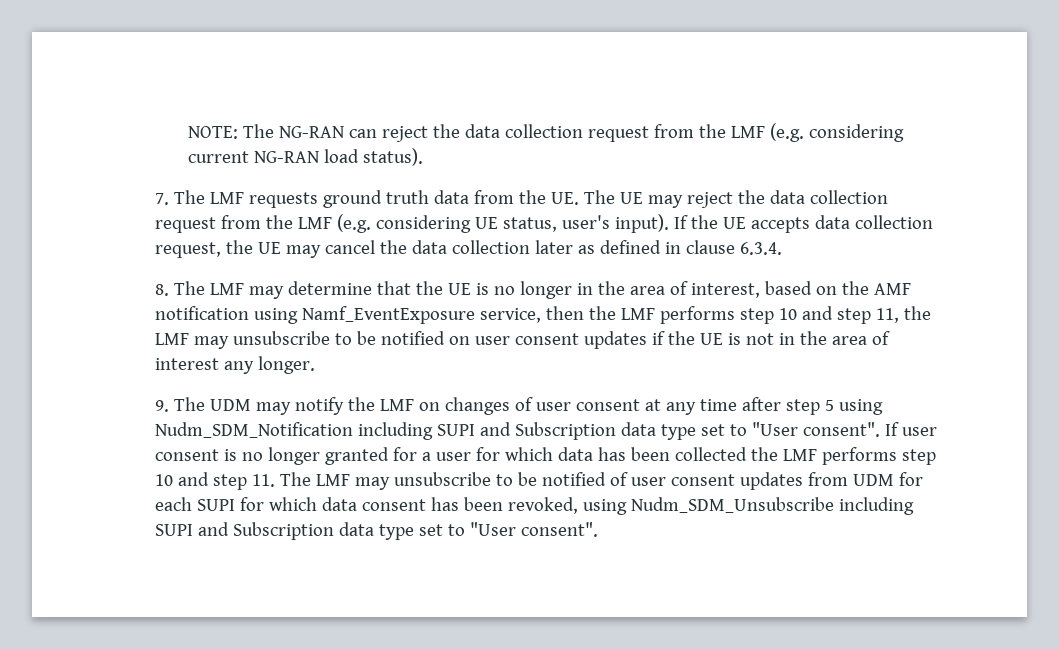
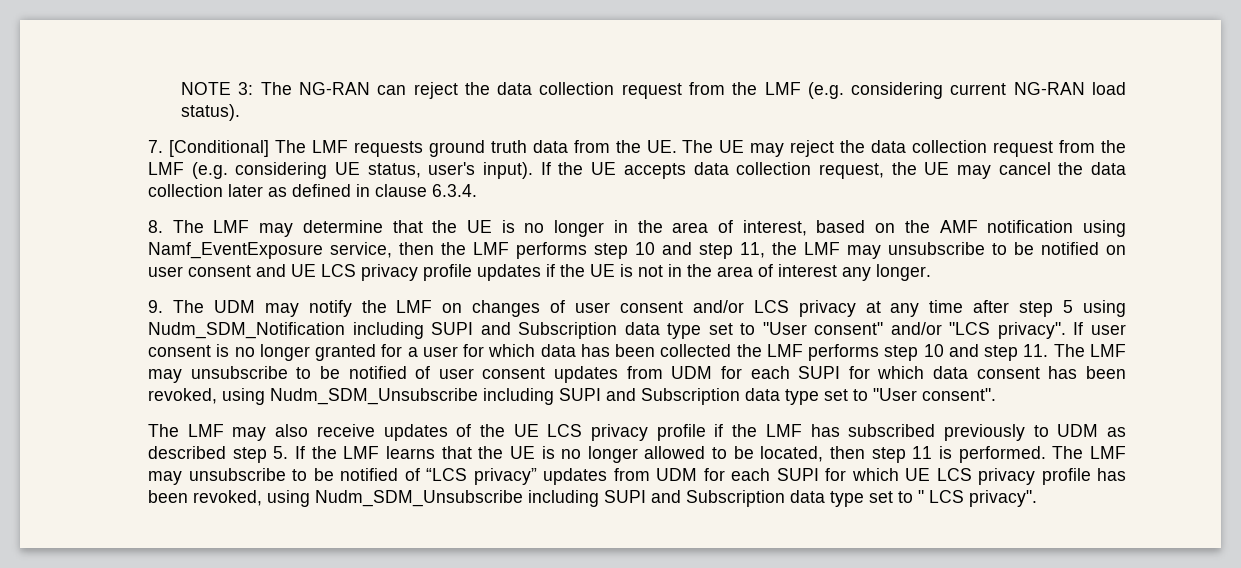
[187,126,238,139] NOTE: -> [181,82,254,95] NOTE 3:
(169, 199) none -> [168,140,269,157] [Conditional]
(579, 339) none -> [256,264,473,281] and UE LCS privacy profile
(640, 405) none -> [692,300,856,317] and/or LCS privacy
[802,422,880,437] consent". -> [814,322,1066,339] consent" and/or "LCS privacy".
(598, 529) none -> [148,424,1126,441] [148,446,1126,463] [148,468,1127,485] [148,490,1038,507] // The LMF may also receive updates of the UE LCS privacy profile if the LMF has subscribed previously to UDM as described step 5. If the LMF learns that the UE is no longer allowed to be located, then step 11 is performed. The LMF may unsubscribe to be notified of “LCS privacy” updates from UDM for each SUPI for which UE LCS privacy profile has been revoked, using Nudm_SDM_Unsubscribe including SUPI and Subscription data type set to " LCS privacy".

